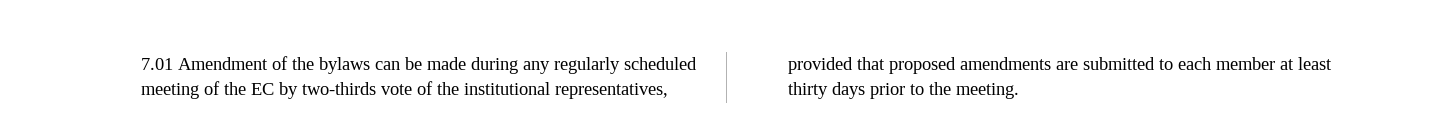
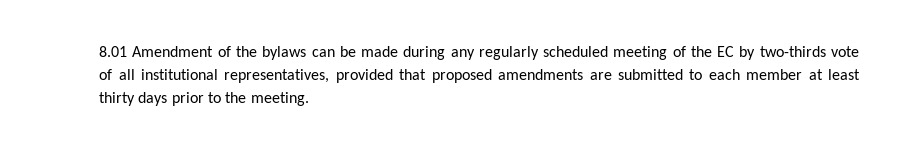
[140,58,173,70] 7.01 -> [99,46,128,57] 8.01
[436,82,459,95] the -> [118,69,135,80] all

